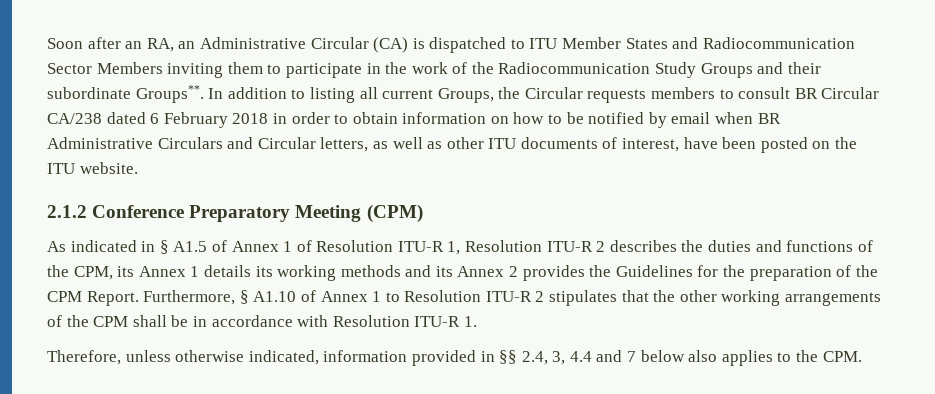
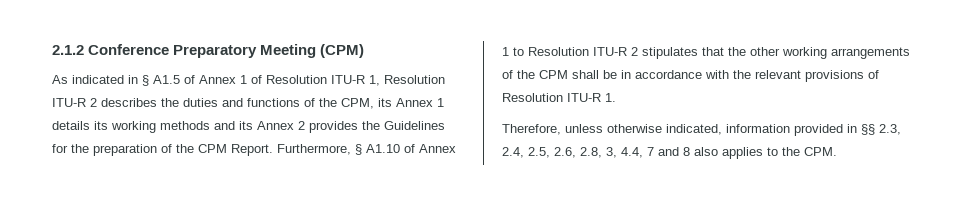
[47,37,855,53] [47,62,821,78] [47,85,880,103] [47,112,781,128] [47,137,858,153] [47,162,138,174] Soon after an RA, an Administrative Circular (CA) is dispatched to ITU Member States and Radiocommunication Sector Members inviting them to participate in the work of the Radiocommunication Study Groups and their subordinate Groups**. In addition to listing all current Groups, the Circular requests members to consult BR Circular CA/238 dated 6 February 2018 in order to obtain information on how to be notified by email when BR Administrative Circulars and Circular letters, as well as other ITU documents of interest, have been posted on the ITU website. // -> (52, 50) none
(329, 321) none -> [733,70,879,82] the relevant provisions of
[521,350,685,365] 2.4, 3, 4.4 and 7 below -> [879,124,901,135] [502,147,690,158] 2.3, 2.4, 2.5, 2.6, 2.8, 3, 4.4, 7 and 8

